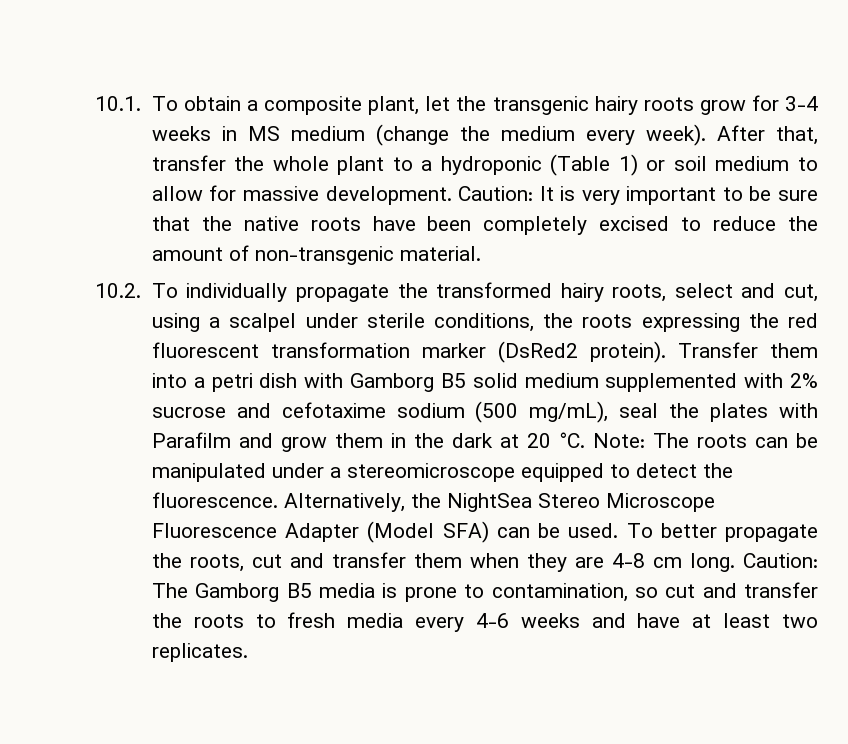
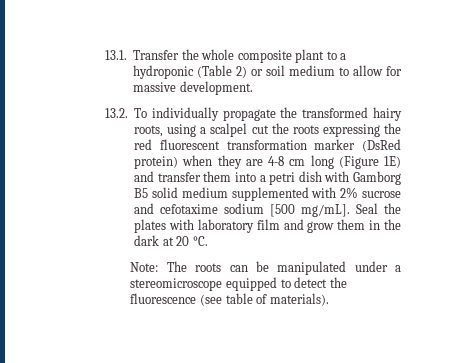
[95,95,819,115] [151,124,818,146] [151,155,226,171] 10.1. To obtain a composite plant, let the transgenic hairy roots grow for 3-4 weeks in MS medium (change the medium every week). After that, transfer -> [104,50,180,60] 13.1. Transfer
(329, 163) none -> [237,50,292,63] composite
[618,154,638,176] 1) -> [236,66,248,78] 2)
[458,186,818,205] [151,216,818,235] [151,245,481,265] [95,283,142,298] Caution: It is very important to be sure that the native roots have been completely excised to reduce the amount of non-transgenic material. // 10.2. -> [104,108,128,118] // 13.2.
[674,283,819,302] [151,313,534,332] select and cut, using a scalpel under sterile conditions, -> [167,123,269,137] using a scalpel cut
[497,341,758,363] (DsRed2 protein). Transfer -> [362,139,402,152] [134,155,401,169] [134,171,201,182] (DsRed protein) when they are 4-8 cm long (Figure 1E) and transfer
[475,401,659,423] (500 mg/mL), seal -> [270,203,379,217] [500 mg/mL]. Seal
[151,432,231,448] Parafilm -> [197,219,280,233] laboratory film
(585, 440) none -> (208, 241) //
[151,492,715,512] [151,521,818,543] [151,552,818,572] [151,582,819,602] [151,612,819,632] [151,643,248,662] fluorescence. Alternatively, the NightSea Stereo Microscope Fluorescence Adapter (Model SFA) can be used. To better propagate the roots, cut and transfer them when they are 4-8 cm long. Caution: The Gamborg B5 media is prone to contamination, so cut and transfer the roots to fresh media every 4-6 weeks and have at least two replicates. -> [130,293,329,306] fluorescence (see table of materials).

